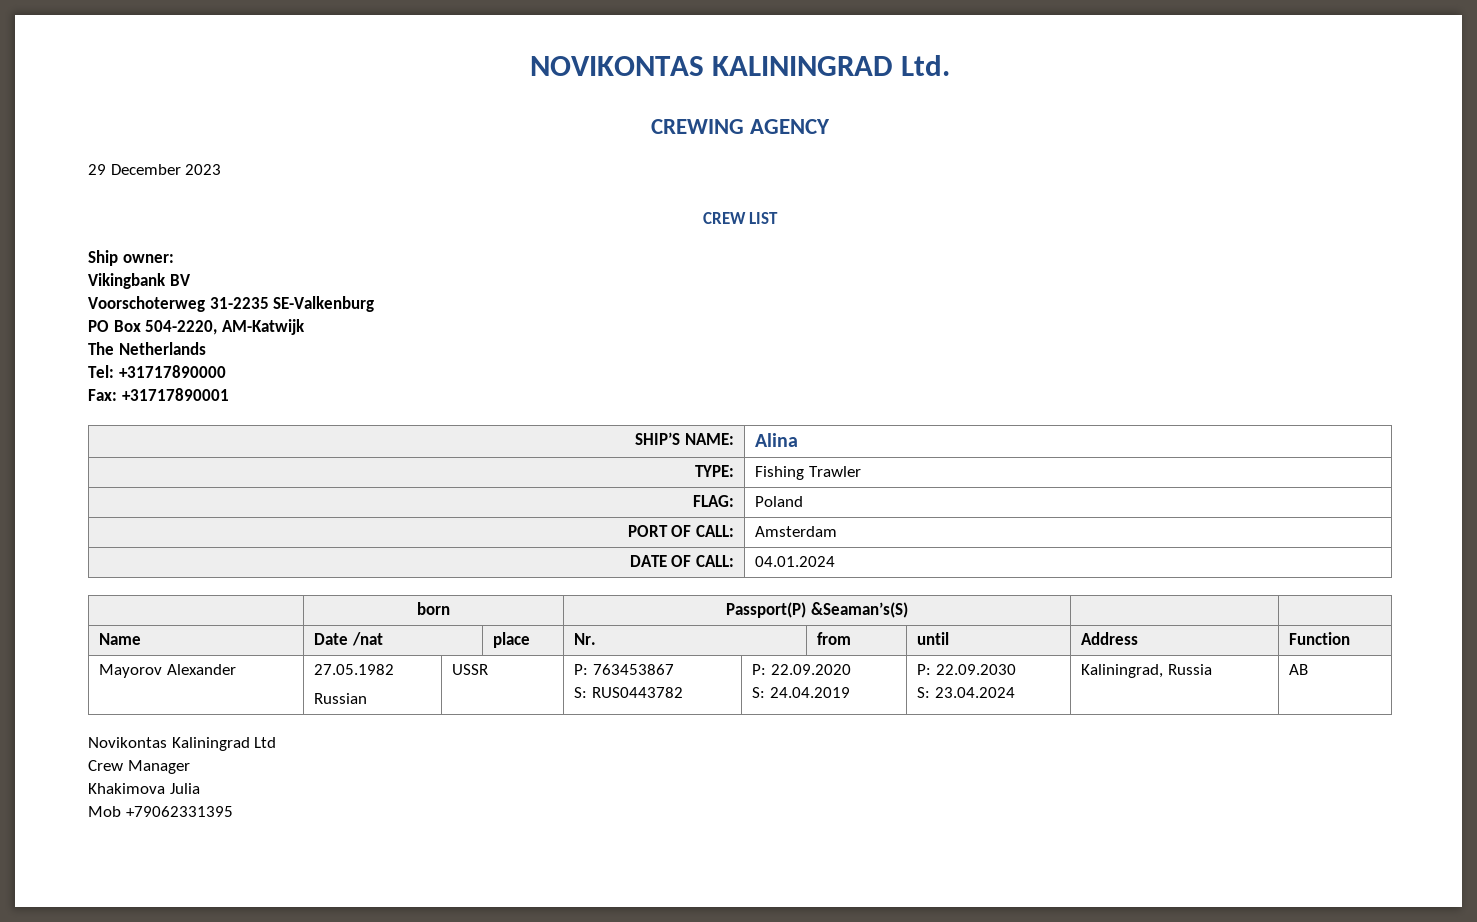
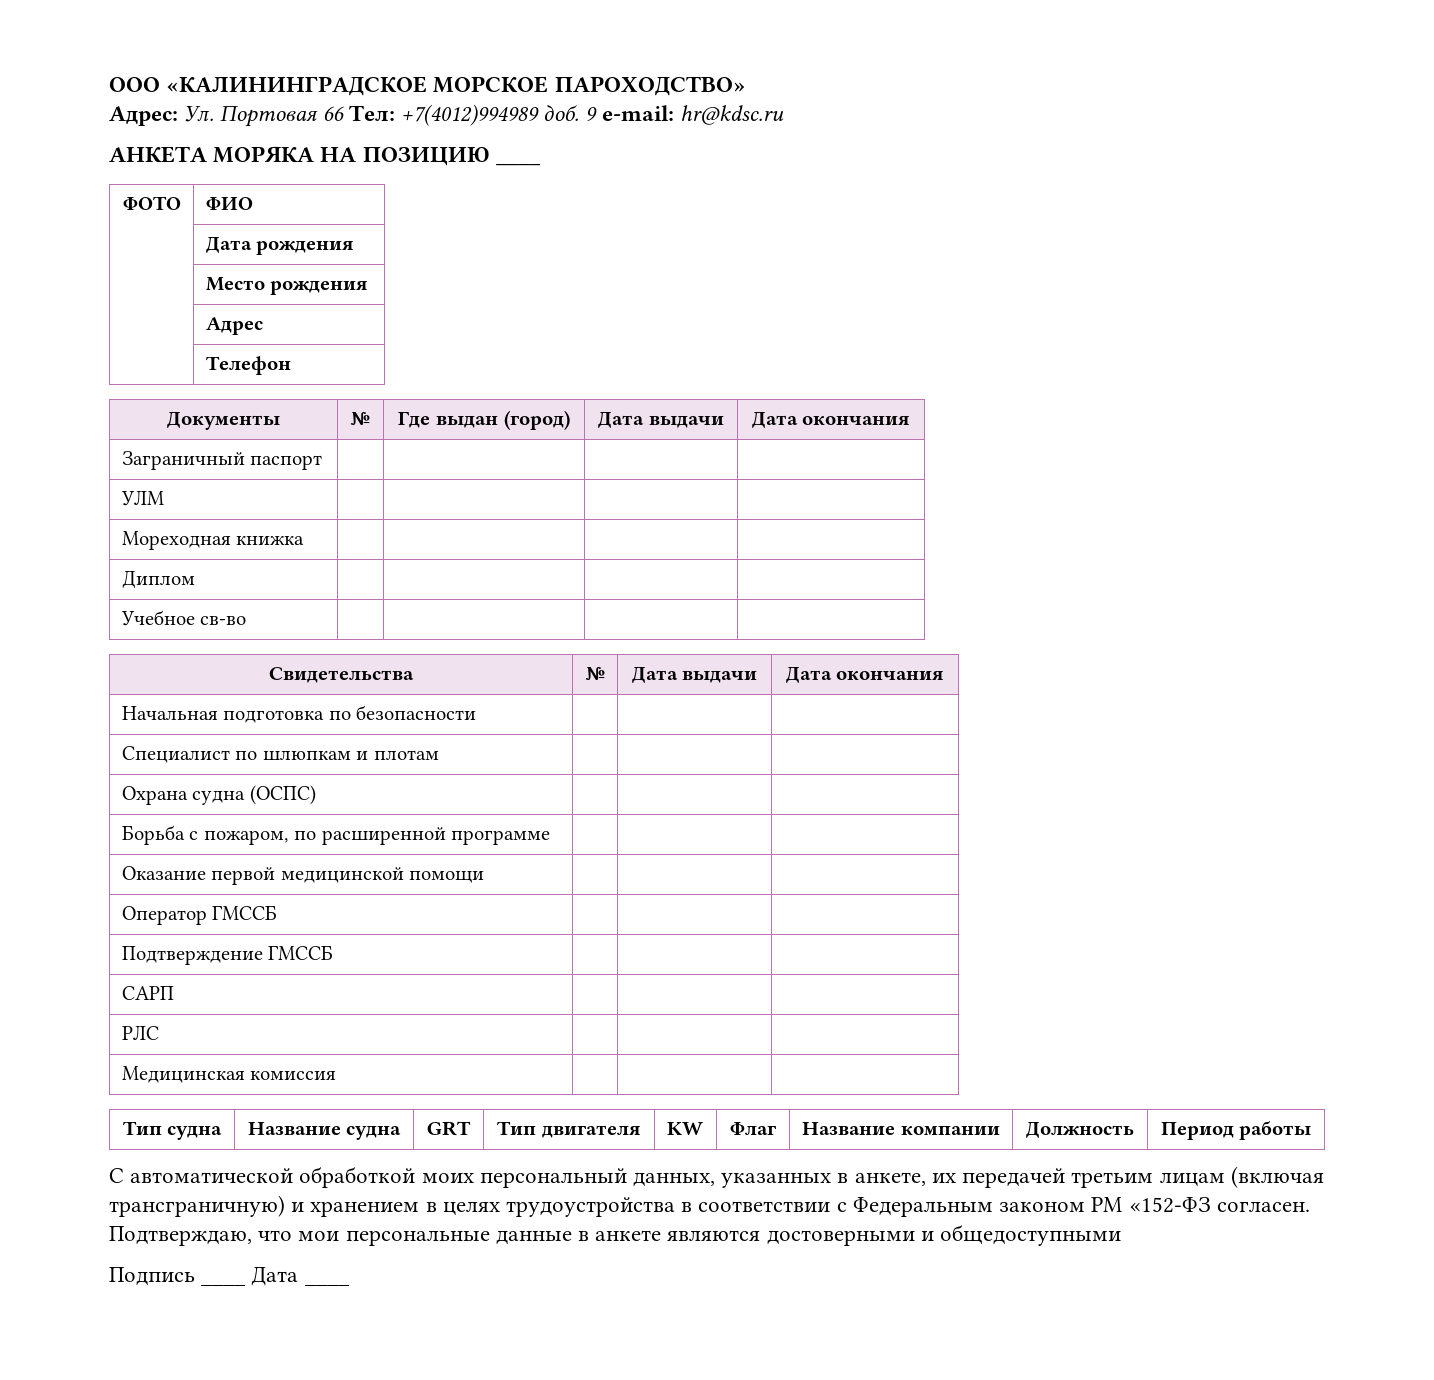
[529,55,951,76] [650,119,831,134] [88,164,222,175] [702,212,779,224] [88,250,174,266] [88,273,191,289] [88,296,375,312] [88,319,305,335] [88,342,206,355] [88,365,226,378] [88,388,229,401] [635,432,734,445] [755,433,799,447] [694,465,734,477] [755,466,861,480] [692,495,734,507] [755,496,804,507] [627,525,734,537] [755,526,838,537] [629,555,734,567] [755,556,836,567] [417,602,450,615] [726,602,908,618] [99,633,142,645] [314,632,383,646] [493,632,531,648] [574,633,597,645] [817,632,852,645] [917,632,950,645] [1081,632,1139,645] [1289,632,1351,645] [99,664,236,678] [314,664,395,675] [314,693,368,704] [452,664,489,675] [574,664,674,675] [574,687,683,698] [752,664,851,675] [752,687,850,698] [917,664,1016,675] [917,687,1015,698] [1081,664,1212,678] [1289,664,1309,675] [88,737,277,751] [88,760,190,774] [88,783,200,794] [88,806,233,817] NOVIKONTAS KALININGRAD Ltd. // CREWING AGENCY // 29 December 2023 // CREW LIST // Ship owner: // Vikingbank BV // Voorschoterweg 31-2235 SE-Valkenburg // PO Box 504-2220, AM-Katwijk // The Netherlands // Tel: +31717890000 // Fax: +31717890001 // SHIP’S NAME: | Alina // TYPE: | Fishing Trawler // FLAG: | Poland // PORT OF CALL: | Amsterdam // DATE OF CALL: | 04.01.2024 // | born | Passport(P) &Seaman’s(S) | | // Name | Date /nat | place | Nr. | from | until | Address | Function // Mayorov Alexander | 27.05.1982 // Russian | USSR | P: 763453867 // S: RUS0443782 | P: 22.09.2020 // S: 24.04.2019 | P: 22.09.2030 // S: 23.04.2024 | Kaliningrad, Russia | AB // Novikontas Kaliningrad Ltd // Crew Manager // Khakimova Julia // Mob +79062331395 -> [109,76,746,96] [109,104,784,127] [109,146,541,166] [122,196,181,210] [205,197,253,210] [205,237,355,255] [205,277,369,295] [205,317,263,335] [205,356,291,375] [167,412,280,430] [350,412,370,425] [398,410,570,430] [598,412,724,428] [751,412,911,428] [121,451,323,470] [120,490,164,506] [121,531,305,550] [121,570,195,589] [120,610,247,626] [269,667,414,683] [584,667,605,680] [631,667,758,683] [785,667,945,683] [121,705,477,723] [121,746,439,763] [121,785,316,805] [121,825,551,845] [121,866,485,885] [121,905,278,925] [121,945,334,965] [121,986,174,1000] [121,1025,159,1040] [121,1066,337,1083] [122,1121,223,1140] [247,1122,402,1140] [427,1121,471,1136] [497,1121,641,1138] [666,1122,703,1135] [730,1122,776,1135] [802,1122,1000,1135] [1026,1122,1134,1138] [1160,1121,1312,1140] [109,1166,1324,1188] [109,1195,1310,1217] [109,1224,1122,1246] [109,1266,350,1286] ООО «КАЛИНИНГРАДСКОЕ МОРСКОЕ ПАРОХОДСТВО» // Адрес: Ул. Портовая 66 Тел: +7(4012)994989 доб. 9 e-mail: hr@kdsc.ru // АНКЕТА МОРЯКА НА ПОЗИЦИЮ ____ // ФОТО | ФИО // | Дата рождения // | Место рождения // | Адрес // | Телефон // Документы | № | Где выдан (город) | Дата выдачи | Дата окончания // Заграничный паспорт | | | | // УЛМ | | | | // Мореходная книжка | | | | // Диплом | | | | // Учебное св-во | | | | // Свидетельства | № | Дата выдачи | Дата окончания // Начальная подготовка по безопасности | | | // Специалист по шлюпкам и плотам | | | // Охрана судна (ОСПС) | | | // Борьба с пожаром, по расширенной программе | | | // Оказание первой медицинской помощи | | | // Оператор ГМССБ | | | // Подтверждение ГМССБ | | | // САРП | | | // РЛС | | | // Медицинская комиссия | | | // Тип судна | Название судна | GRT | Тип двигателя | KW | Флаг | Название компании | Должность | Период работы // С автоматической обработкой моих персональный данных, указанных в анкете, их передачей третьим лицам (включая трансграничную) и хранением в целях трудоустройства в соответствии с Федеральным законом РМ «152-ФЗ согласен. Подтверждаю, что мои персональные данные в анкете являются достоверными и общедоступными // Подпись ____ Дата ____

